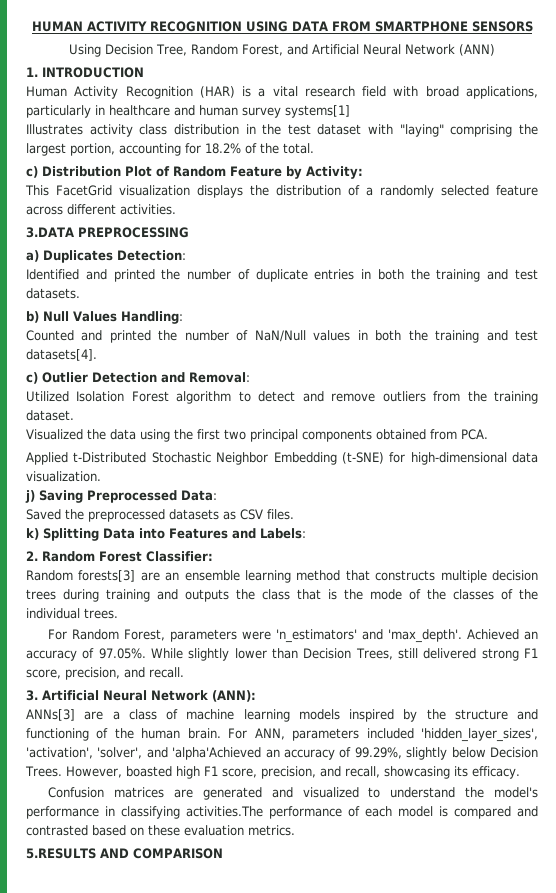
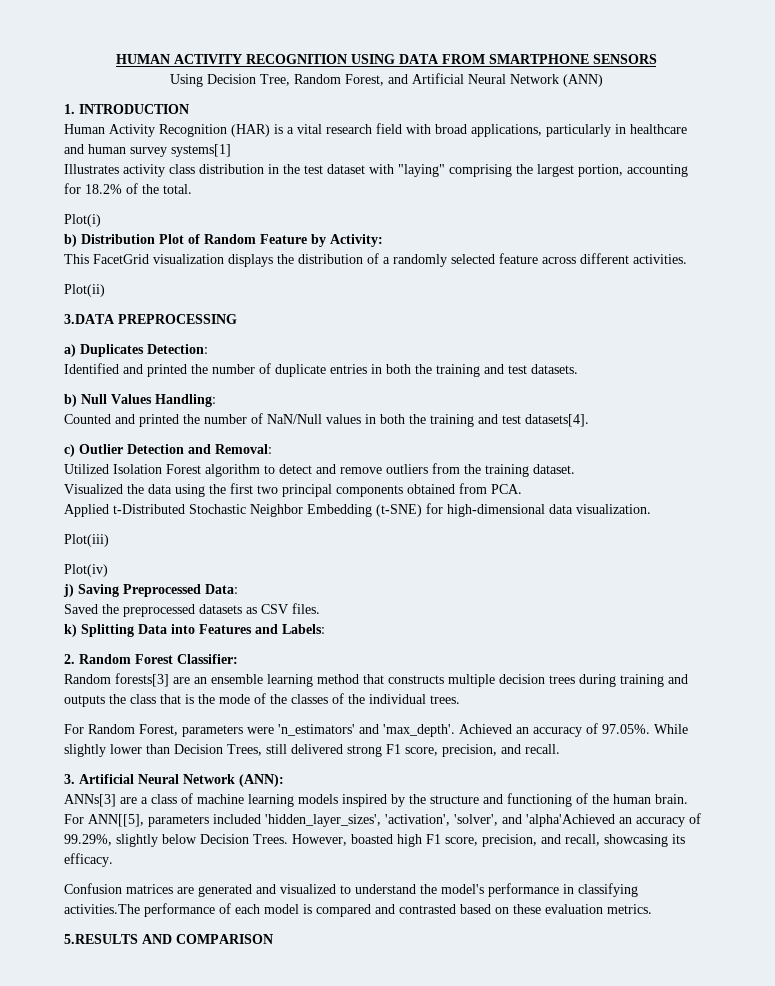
[26,166,38,178] c) -> [64,214,101,227] [64,234,77,247] Plot(i) // b)
(176, 209) none -> [64,284,105,297] // Plot(ii)
(101, 476) none -> [64,534,109,547] [64,564,108,577] // Plot(iii) // Plot(iv)
[254,728,285,740] ANN, -> [88,814,144,827] ANN[[5],

